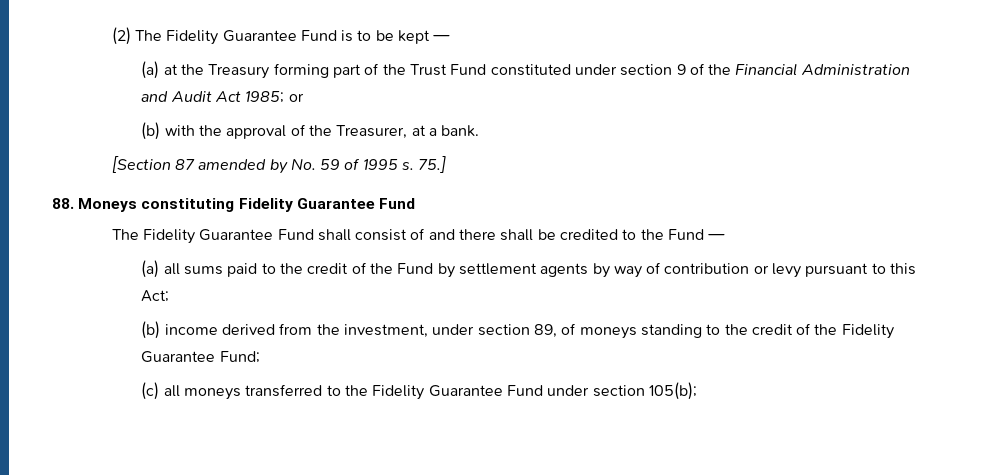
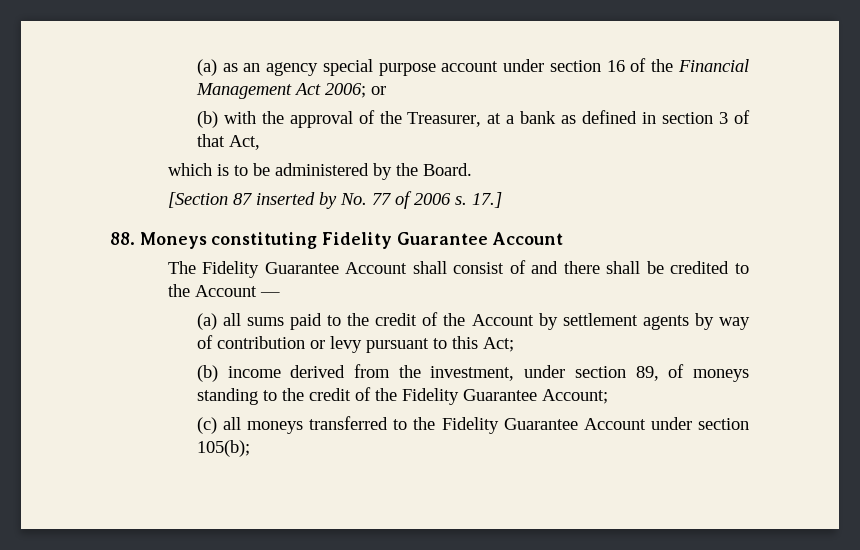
[111,27,451,45] [141,61,686,79] (2) The Fidelity Guarantee Fund is to be kept — // (a) at the Treasury forming part of the Trust Fund constituted under section 9 -> [196,59,625,76] (a) as an agency special purpose account under section 16
[800,64,910,75] [141,91,285,103] Administration and Audit Act 1985; -> [195,83,366,99] Management Act 2006;
[441,125,480,137] bank. -> [520,110,750,124] [196,134,260,150] [167,163,472,180] bank as defined in section 3 of that Act, // which is to be administered by the Board.
[198,159,267,170] amended -> [255,192,315,205] inserted
[320,156,447,173] 59 of 1995 s. 75.] -> [371,191,502,209] 77 of 2006 s. 17.]
[378,198,415,209] [111,229,314,244] Fund // The Fidelity Guarantee Fund -> [491,232,563,245] [167,261,408,278] Account // The Fidelity Guarantee Account
[668,229,705,240] Fund -> [194,285,257,297] Account
[397,263,434,274] Fund -> [471,314,534,326] Account
[219,351,260,363] Fund; -> [541,389,608,404] Account;
[506,385,543,396] Fund -> [583,418,646,430] Account

